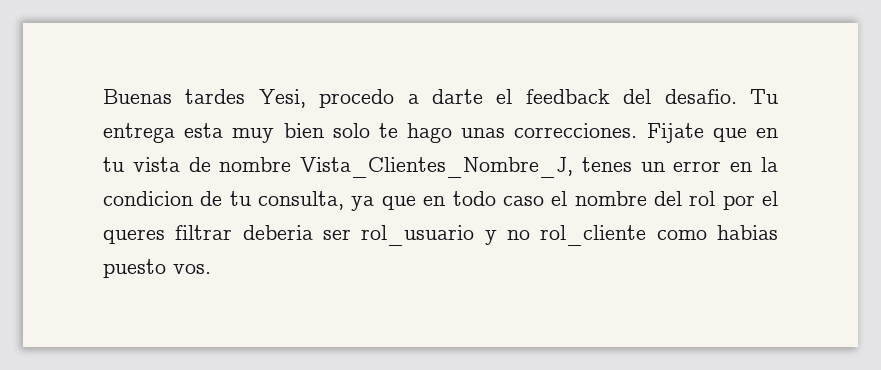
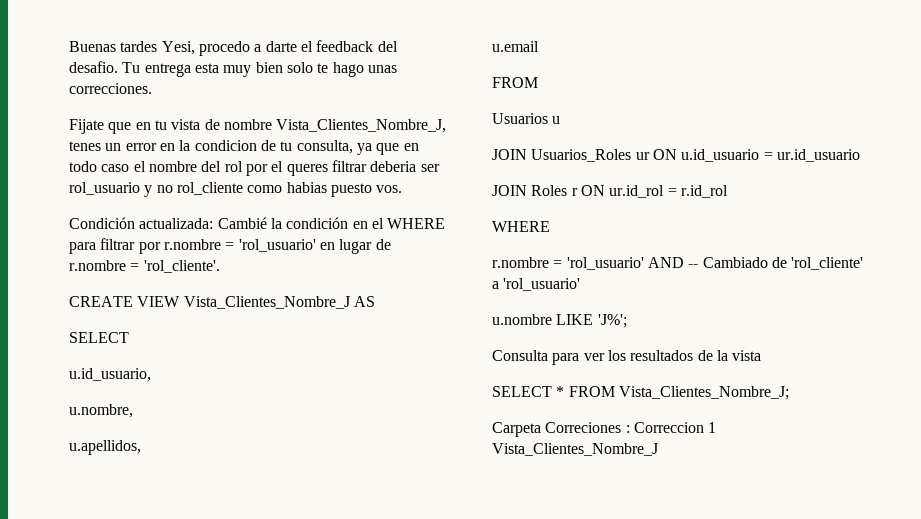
(638, 130) none -> (152, 88) //
(211, 269) none -> [69,217,446,229] [69,238,391,254] [69,260,220,273] [69,296,375,309] [69,332,129,343] [69,368,151,382] [69,404,133,418] [69,440,141,455] [492,41,539,52] [492,77,538,88] [492,113,561,124] [492,149,860,162] [492,185,728,198] [492,221,550,232] [492,257,864,270] [492,278,581,291] [492,314,627,328] [492,350,762,365] [492,386,789,400] [492,422,717,437] [492,443,658,456] // Condición actualizada: Cambié la condición en el WHERE para filtrar por r.nombre = 'rol_usuario' en lugar de r.nombre = 'rol_cliente'. // CREATE VIEW Vista_Clientes_Nombre_J AS // SELECT // u.id_usuario, // u.nombre, // u.apellidos, // u.email // FROM // Usuarios u // JOIN Usuarios_Roles ur ON u.id_usuario = ur.id_usuario // JOIN Roles r ON ur.id_rol = r.id_rol // WHERE // r.nombre = 'rol_usuario' AND -- Cambiado de 'rol_cliente' a 'rol_usuario' // u.nombre LIKE 'J%'; // Consulta para ver los resultados de la vista // SELECT * FROM Vista_Clientes_Nombre_J; // Carpeta Correciones : Correccion 1 Vista_Clientes_Nombre_J

